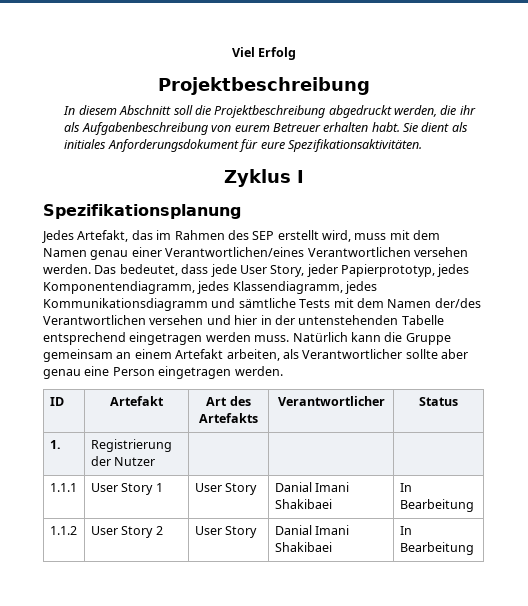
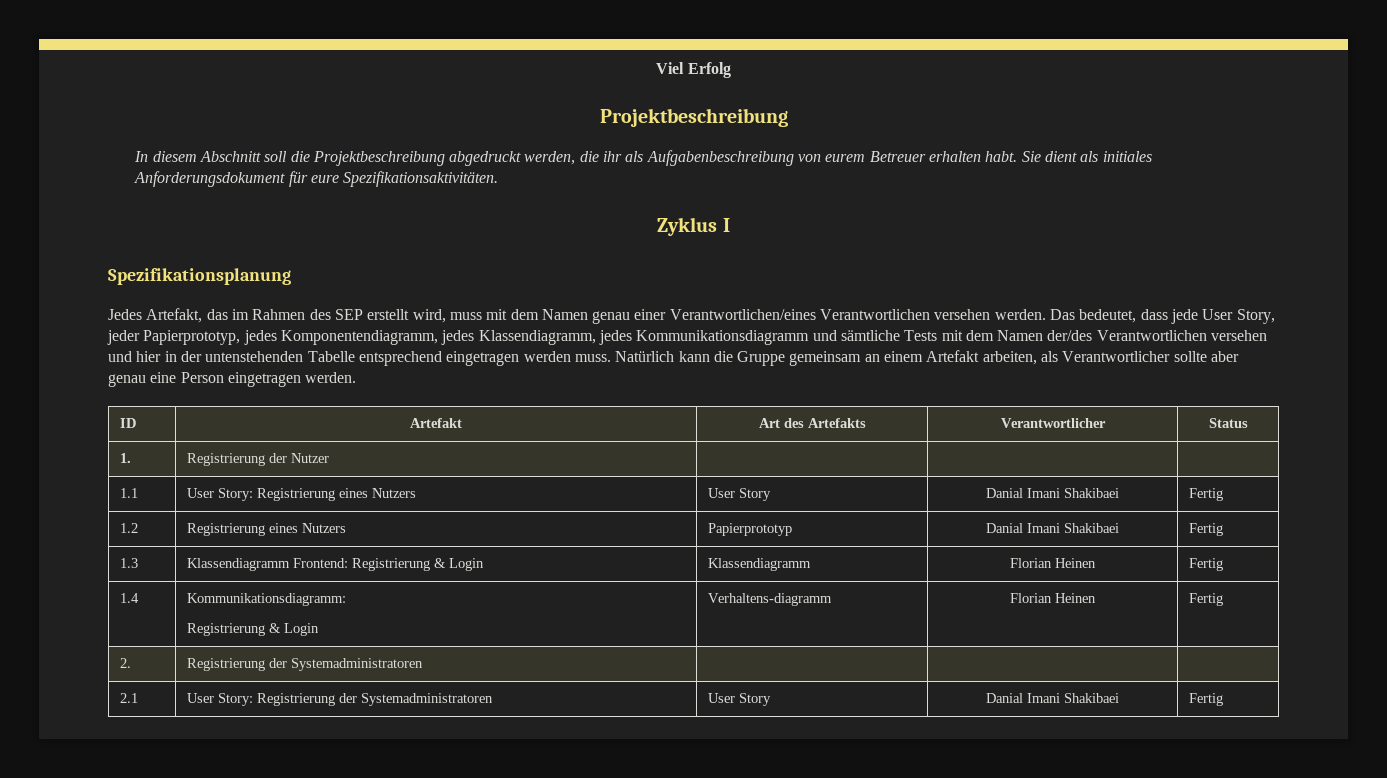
[49,483,77,492] [90,483,163,495] [194,483,258,495] [274,482,350,492] [274,499,332,509] [399,483,412,492] [399,499,474,512] [49,526,77,535] [90,526,163,538] [194,526,258,538] [274,525,350,535] [274,542,332,552] [399,526,412,535] [399,542,474,555] 1.1.1 | User Story 1 | User Story | Danial Imani Shakibaei | In Bearbeitung // 1.1.2 | User Story 2 | User Story | Danial Imani Shakibaei | In Bearbeitung -> [120,488,139,498] [187,488,417,501] [708,488,772,501] [986,488,1119,498] [1189,488,1224,501] [120,523,139,533] [187,523,347,536] [708,523,793,536] [986,523,1119,533] [1189,523,1224,536] [120,558,139,568] [187,558,485,571] [708,558,812,571] [1010,558,1096,568] [1189,558,1224,571] [120,593,140,603] [187,593,347,606] [187,623,320,636] [708,593,833,606] [1010,593,1096,603] [1189,593,1224,606] [120,658,132,668] [187,658,424,671] [120,693,139,703] [187,693,494,706] [708,693,772,706] [986,693,1119,703] [1189,693,1224,706] 1.1 | User Story: Registrierung eines Nutzers | User Story | Danial Imani Shakibaei | Fertig // 1.2 | Registrierung eines Nutzers | Papierprototyp | Danial Imani Shakibaei | Fertig // 1.3 | Klassendiagramm Frontend: Registrierung & Login | Klassendiagramm | Florian Heinen | Fertig // 1.4 | Kommunikationsdiagramm: // Registrierung & Login | Verhaltens-diagramm | Florian Heinen | Fertig // 2. | Registrierung der Systemadministratoren | | | // 2.1 | User Story: Registrierung der Systemadministratoren | User Story | Danial Imani Shakibaei | Fertig

